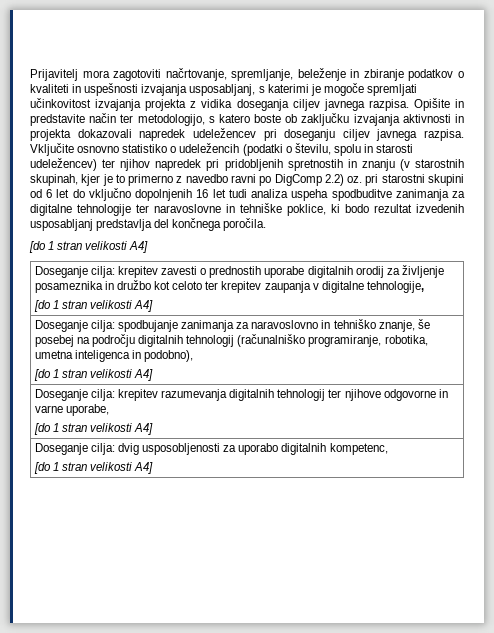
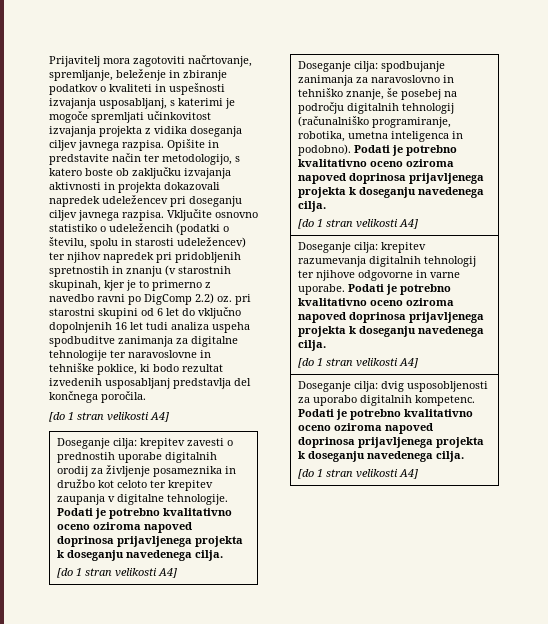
[366,281,424,293] tehnologije, -> [166,494,228,505] [56,508,232,519] [56,522,192,533] [56,536,243,547] [56,550,223,561] tehnologije. Podati je potrebno kvalitativno oceno oziroma napoved doprinosa prijavljenega projekta k doseganju navedenega cilja.
[144,350,194,362] podobno), -> [297,144,457,156] [297,159,454,167] [297,173,484,184] [297,187,484,198] [297,201,326,212] podobno). Podati je potrebno kvalitativno oceno oziroma napoved doprinosa prijavljenega projekta k doseganju navedenega cilja.
[65,404,109,416] uporabe, -> [297,284,451,295] [297,298,454,306] [297,312,484,323] [297,326,484,337] [297,340,326,351] uporabe. Podati je potrebno kvalitativno oceno oziroma napoved doprinosa prijavljenega projekta k doseganju navedenega cilja.
[329,443,388,455] kompetenc, -> [414,395,475,406] [297,409,473,420] [297,423,433,434] [297,437,484,448] [297,451,464,462] kompetenc. Podati je potrebno kvalitativno oceno oziroma napoved doprinosa prijavljenega projekta k doseganju navedenega cilja.

